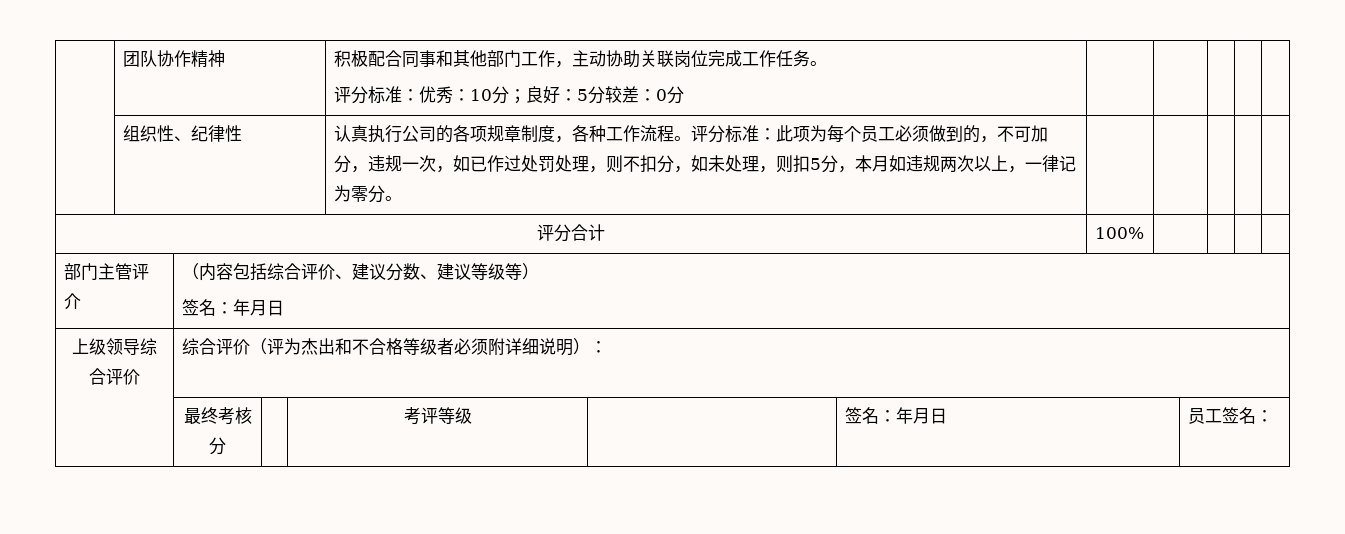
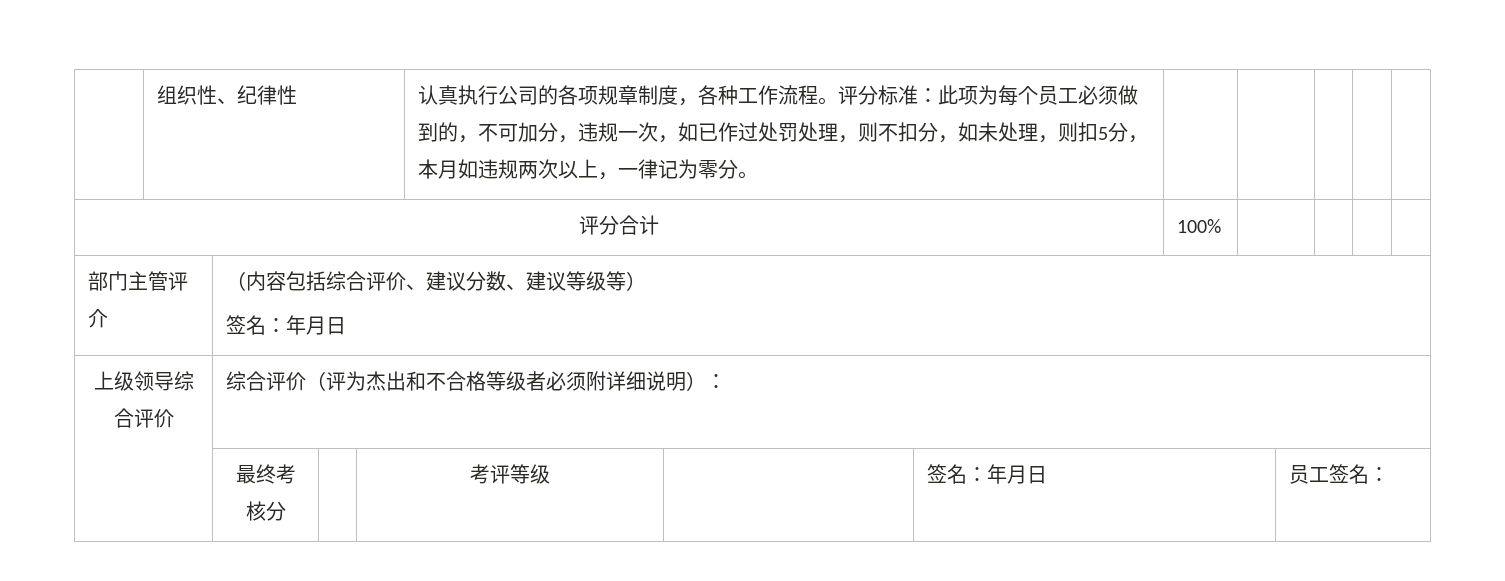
[122,50,225,67] [333,50,827,68] [333,86,684,104] | 团队协作精神 | 积极配合同事和其他部门工作，主动协助关联岗位完成工作任务。 // 评分标准：优秀：10分；良好：5分较差：0分 | | | | | // -> (157, 94) none

